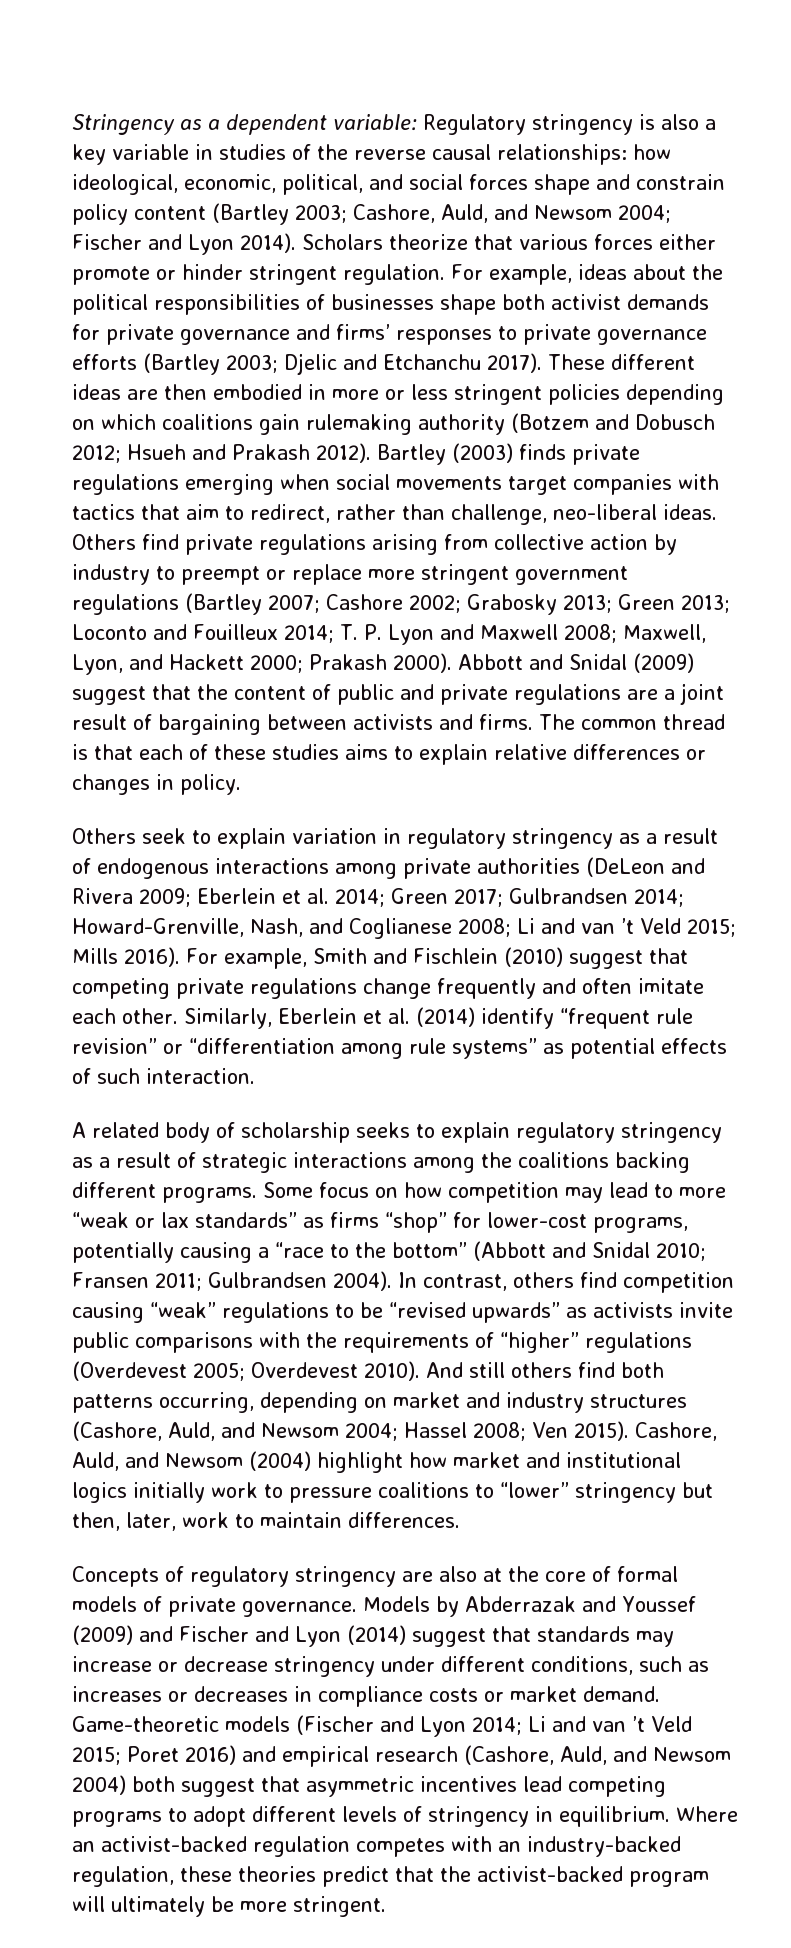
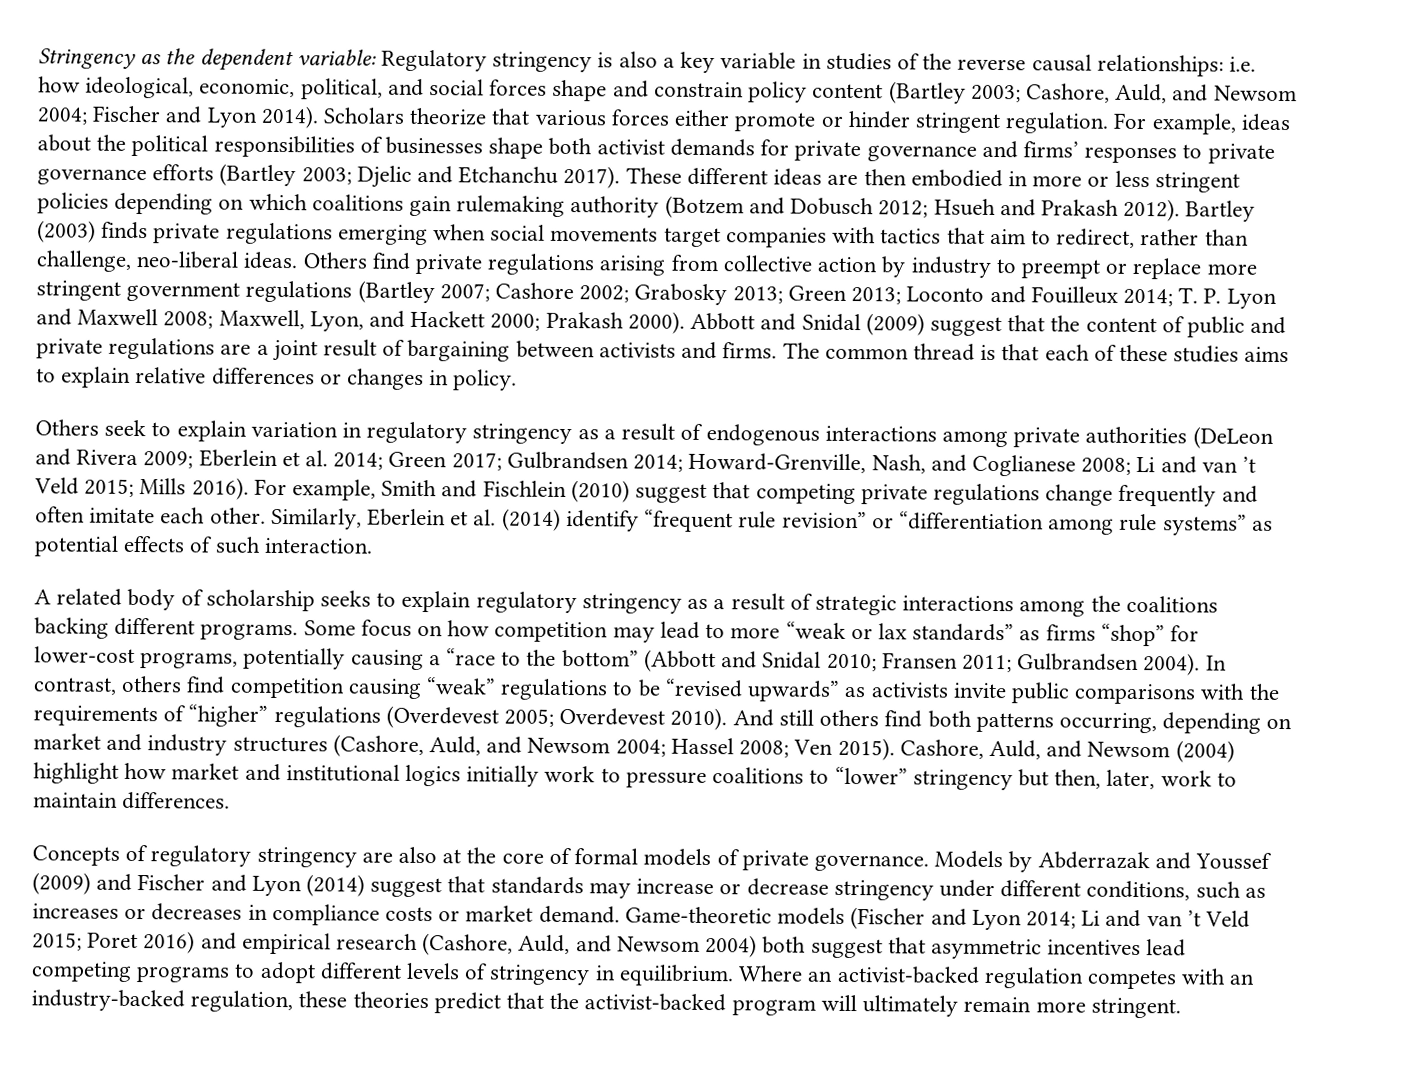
[208,119,220,130] a -> [165,48,196,65] the
(627, 154) none -> [1228,56,1256,72] i.e.
[211,1896,234,1912] be -> [963,996,1032,1013] remain

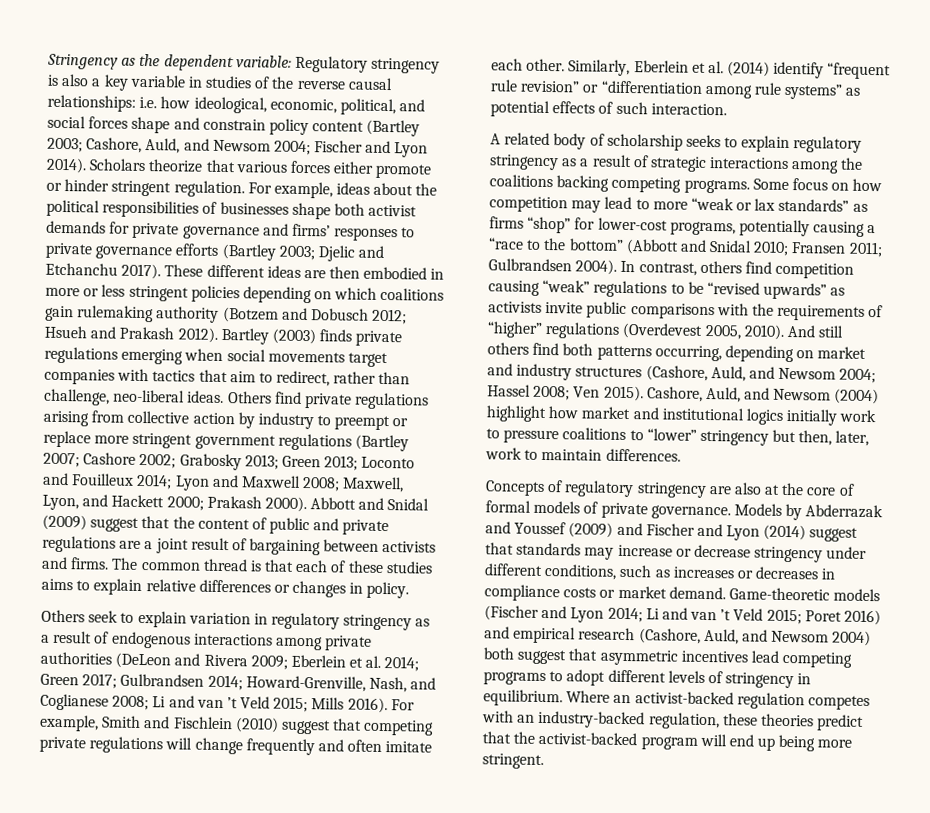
[1178,287,1222,304] T. P. -> (173, 481) none
(1040, 494) none -> [165,737,193,750] will
[114,617,196,636] different -> [611,176,682,193] competing
[504,707,666,727] 2005; Overdevest -> [704,324,742,340] 2005,
[862,995,1032,1017] ultimately remain -> [728,734,816,752] end up being

